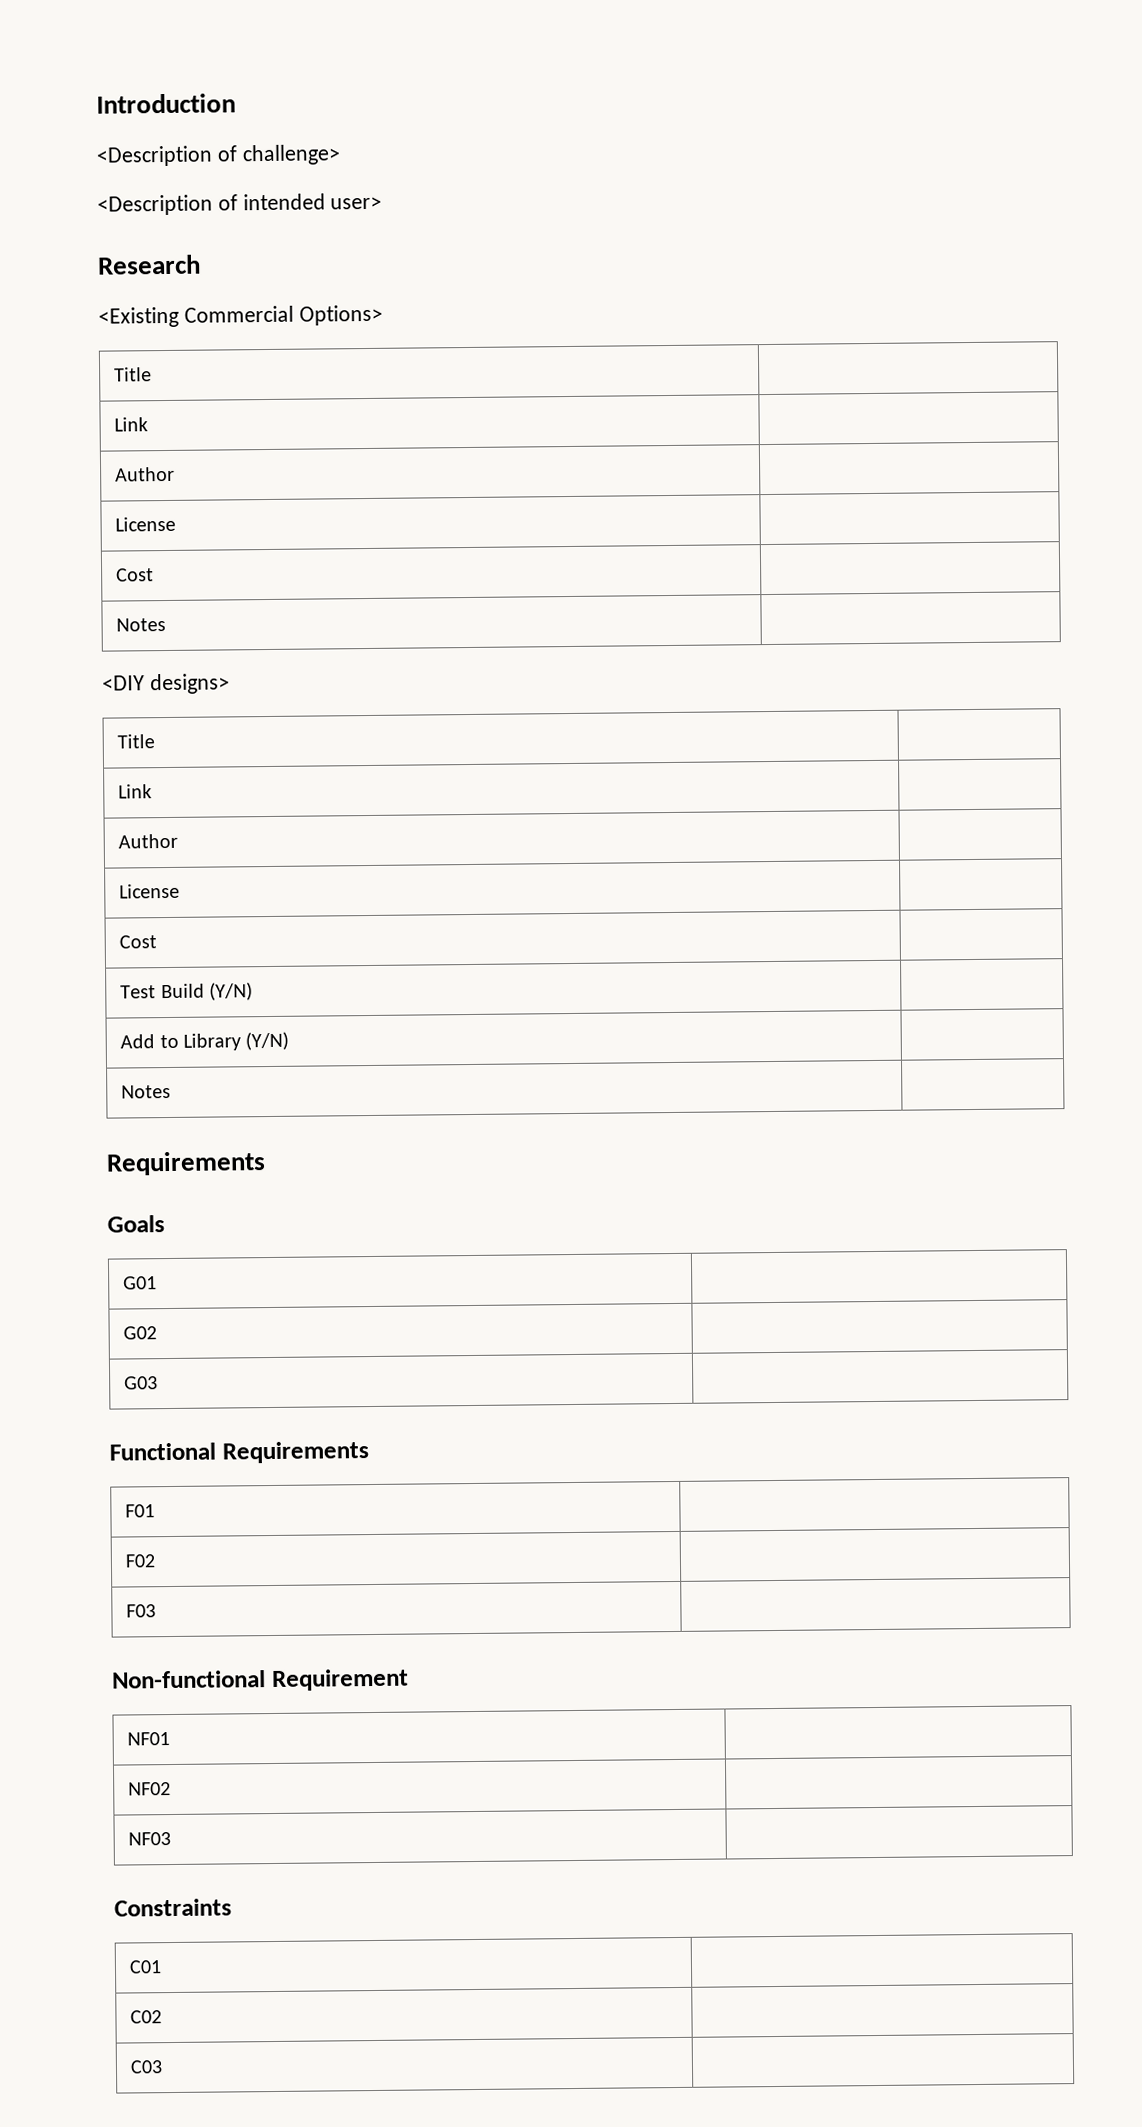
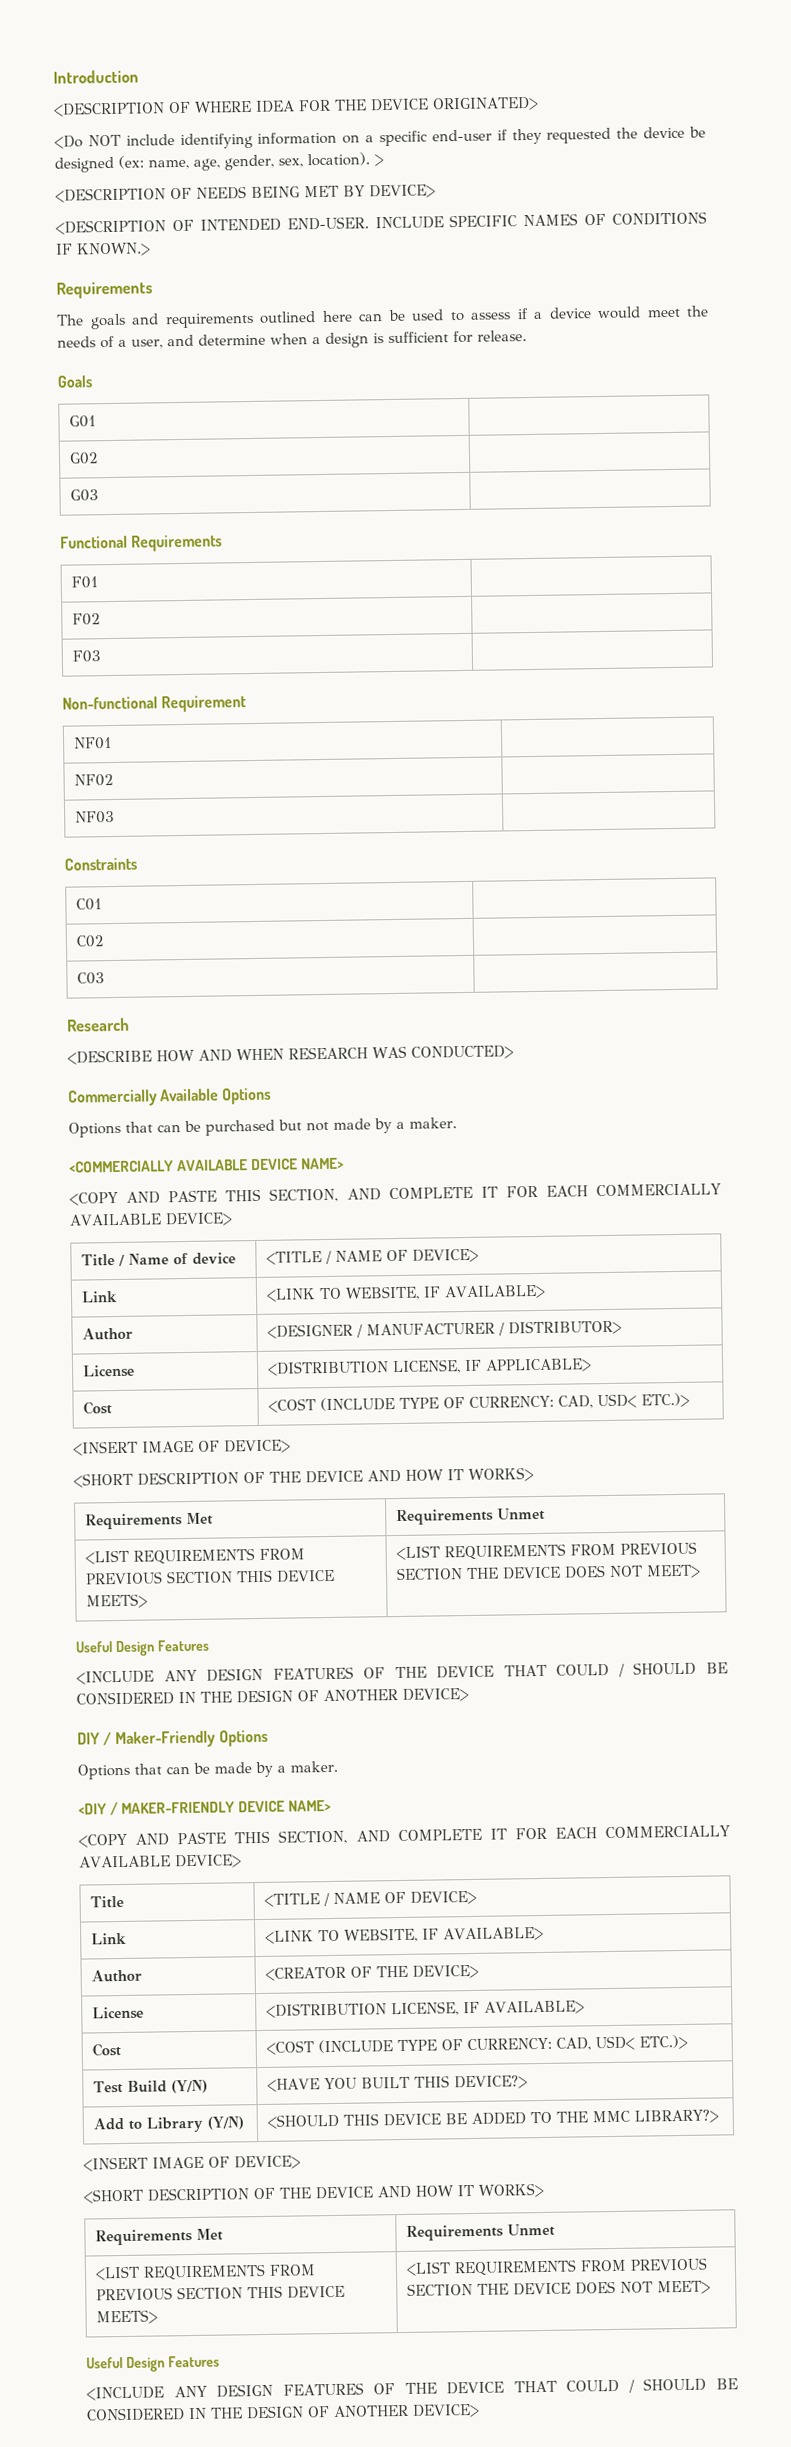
[96,144,341,167] [97,193,383,216] [97,254,201,275] [98,304,383,328] [114,367,153,382] [114,417,149,432] [115,466,176,482] [115,516,177,532] [116,568,155,582] [116,618,167,632] [102,673,230,695] [117,734,156,749] [118,784,153,799] [118,833,179,849] [119,883,181,899] [119,935,158,949] [120,982,253,1001] [120,1031,290,1051] [121,1084,172,1099] [106,1151,266,1176] <Description of challenge> // <Description of intended user> // Research // <Existing Commercial Options> // Title | // Link | // Author | // License | // Cost | // Notes | // <DIY designs> // Title | // Link | // Author | // License | // Cost | // Test Build (Y/N) | // Add to Library (Y/N) | // Notes | // Requirements -> [53,96,539,117] [54,126,706,149] [54,152,384,173] [55,184,436,203] [55,211,707,235] [55,242,151,257] [56,281,153,299] [56,305,709,330] [57,330,527,349] <DESCRIPTION OF WHERE IDEA FOR THE DEVICE ORIGINATED> // <Do NOT include identifying information on a specific end-user if they requested the device be designed (ex: name, age, gender, sex, location). > // <DESCRIPTION OF NEEDS BEING MET BY DEVICE> // <DESCRIPTION OF INTENDED END-USER. INCLUDE SPECIFIC NAMES OF CONDITIONS IF KNOWN.> // Requirements // The goals and requirements outlined here can be used to assess if a device would meet the needs of a user, and determine when a design is sufficient for release.
(164, 2067) none -> [67,1017,130,1032] [67,1045,514,1065] [68,1087,272,1107] [68,1117,457,1138] [69,1157,345,1173] [69,1183,722,1206] [69,1212,233,1227] [81,1252,237,1267] [266,1248,480,1265] [81,1290,119,1303] [266,1284,547,1302] [82,1327,134,1341] [267,1319,623,1339] [82,1364,136,1378] [267,1358,593,1376] [83,1401,113,1415] [268,1392,691,1413] [73,1439,291,1456] [73,1467,534,1488] [85,1512,214,1530] [396,1507,546,1526] [85,1548,306,1565] [85,1569,336,1585] [86,1593,149,1609] [396,1541,698,1561] [396,1564,702,1581] [75,1639,210,1657] [76,1661,728,1685] [76,1688,469,1706] [77,1729,268,1749] [77,1760,338,1780] [78,1799,332,1816] [78,1825,731,1848] [79,1854,242,1869] [90,1895,125,1909] [264,1890,478,1907] [91,1932,128,1945] [265,1926,545,1944] [91,1969,143,1983] [265,1964,480,1981] [92,2006,145,2020] [266,2000,586,2018] [92,2043,122,2057] [266,2034,689,2055] [93,2079,209,2094] [267,2075,529,2092] [93,2116,245,2133] [267,2109,720,2129] [83,2155,301,2172] [83,2182,544,2204] [95,2228,224,2246] [406,2223,556,2241] [95,2263,317,2281] [96,2285,346,2301] [96,2309,159,2325] [406,2257,709,2277] [407,2280,712,2296] [86,2355,220,2372] [86,2377,738,2401] [86,2403,480,2422] // Research // <DESCRIBE HOW AND WHEN RESEARCH WAS CONDUCTED> // Commercially Available Options // Options that can be purchased but not made by a maker. // <COMMERCIALLY AVAILABLE DEVICE NAME> // <COPY AND PASTE THIS SECTION, AND COMPLETE IT FOR EACH COMMERCIALLY AVAILABLE DEVICE> // Title / Name of device | <TITLE / NAME OF DEVICE> // Link | <LINK TO WEBSITE, IF AVAILABLE> // Author | <DESIGNER / MANUFACTURER / DISTRIBUTOR> // License | <DISTRIBUTION LICENSE, IF APPLICABLE> // Cost | <COST (INCLUDE TYPE OF CURRENCY: CAD, USD< ETC.)> // <INSERT IMAGE OF DEVICE> // <SHORT DESCRIPTION OF THE DEVICE AND HOW IT WORKS> // Requirements Met | Requirements Unmet // <LIST REQUIREMENTS FROM PREVIOUS SECTION THIS DEVICE MEETS> | <LIST REQUIREMENTS FROM PREVIOUS SECTION THE DEVICE DOES NOT MEET> // Useful Design Features // <INCLUDE ANY DESIGN FEATURES OF THE DEVICE THAT COULD / SHOULD BE CONSIDERED IN THE DESIGN OF ANOTHER DEVICE> // DIY / Maker-Friendly Options // Options that can be made by a maker. // <DIY / MAKER-FRIENDLY DEVICE NAME> // <COPY AND PASTE THIS SECTION, AND COMPLETE IT FOR EACH COMMERCIALLY AVAILABLE DEVICE> // Title | <TITLE / NAME OF DEVICE> // Link | <LINK TO WEBSITE, IF AVAILABLE> // Author | <CREATOR OF THE DEVICE> // License | <DISTRIBUTION LICENSE, IF AVAILABLE> // Cost | <COST (INCLUDE TYPE OF CURRENCY: CAD, USD< ETC.)> // Test Build (Y/N) | <HAVE YOU BUILT THIS DEVICE?> // Add to Library (Y/N) | <SHOULD THIS DEVICE BE ADDED TO THE MMC LIBRARY?> // <INSERT IMAGE OF DEVICE> // <SHORT DESCRIPTION OF THE DEVICE AND HOW IT WORKS> // Requirements Met | Requirements Unmet // <LIST REQUIREMENTS FROM PREVIOUS SECTION THIS DEVICE MEETS> | <LIST REQUIREMENTS FROM PREVIOUS SECTION THE DEVICE DOES NOT MEET> // Useful Design Features // <INCLUDE ANY DESIGN FEATURES OF THE DEVICE THAT COULD / SHOULD BE CONSIDERED IN THE DESIGN OF ANOTHER DEVICE>

